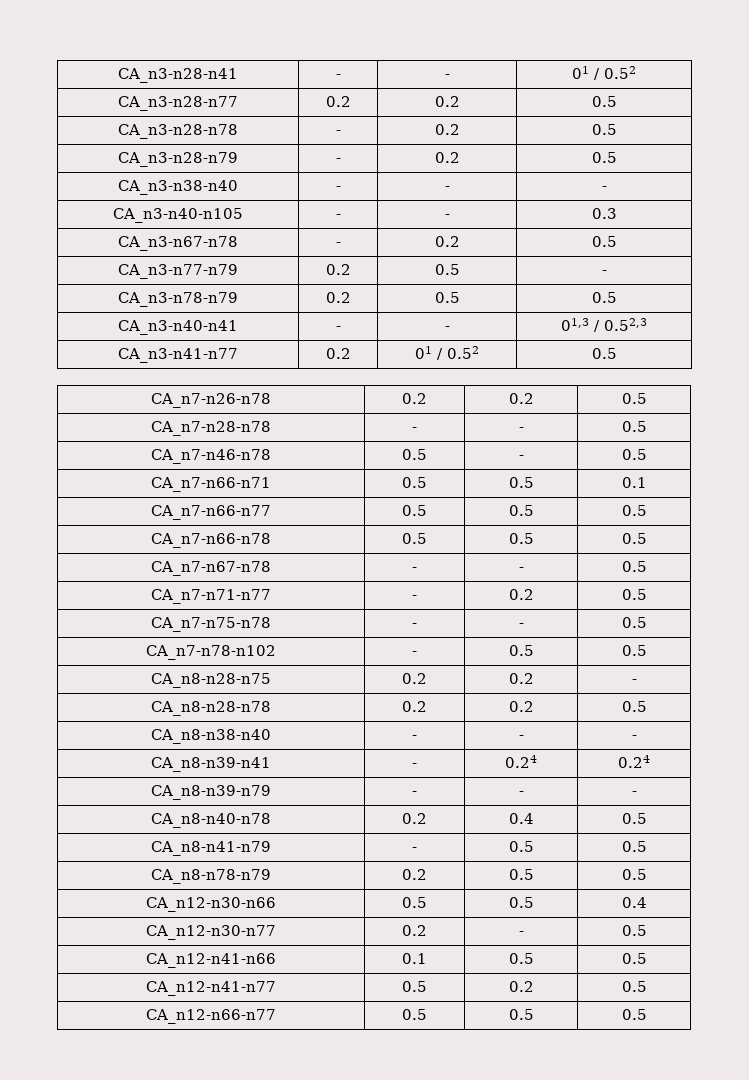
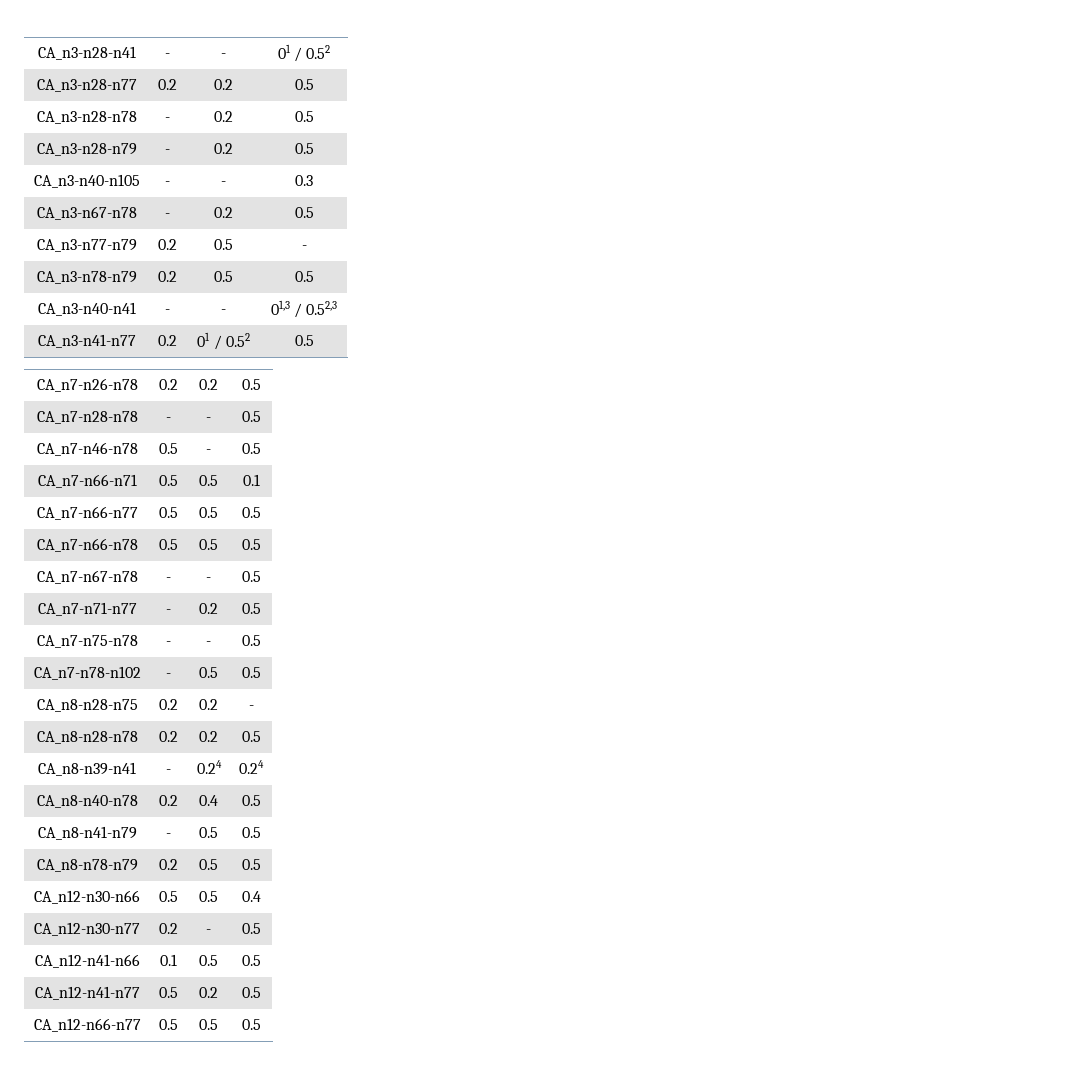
[118,180,238,195] [335,186,341,191] [444,186,450,191] [601,186,607,191] // CA_n3-n38-n40 | - | - | - -> (314, 148) none
[151,729,271,744] [412,735,417,740] [518,735,524,740] [631,735,637,740] // CA_n8-n38-n40 | - | - | - -> (261, 736) none
[151,785,271,800] [412,791,417,796] [518,791,524,796] [631,791,637,796] // CA_n8-n39-n79 | - | - | - -> (264, 767) none

